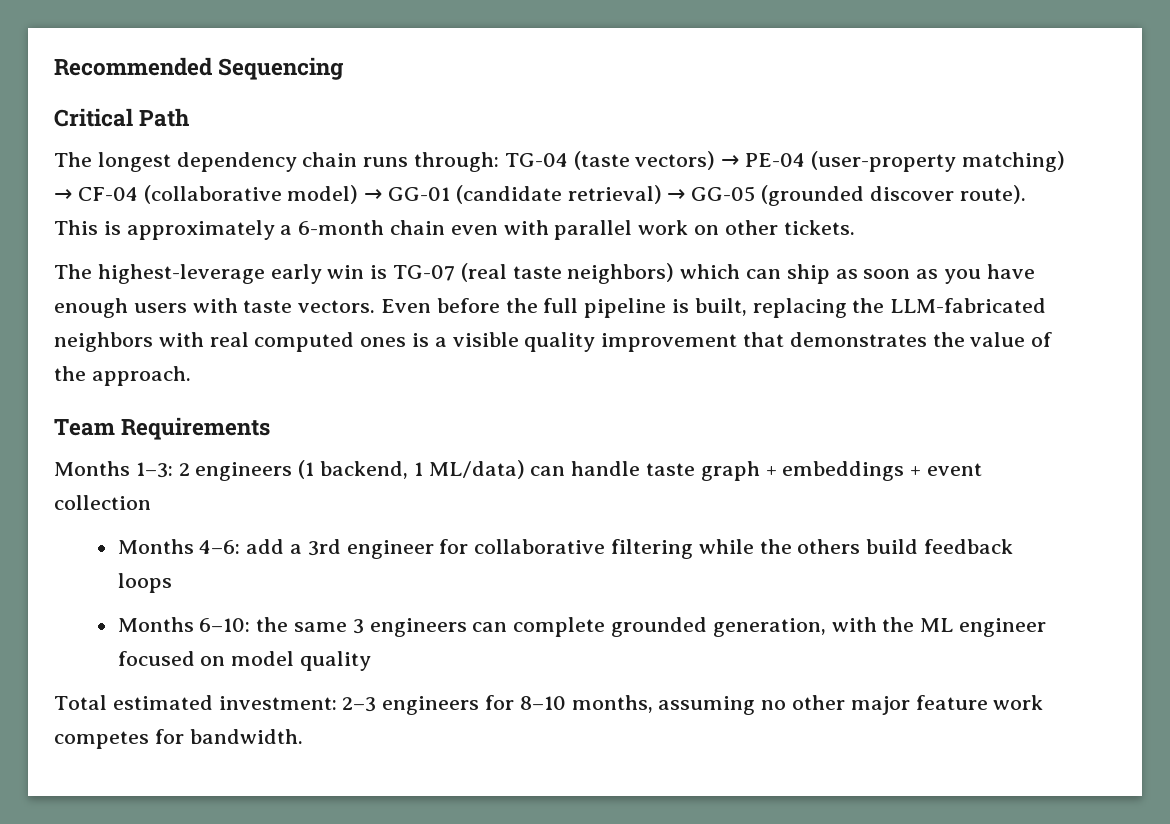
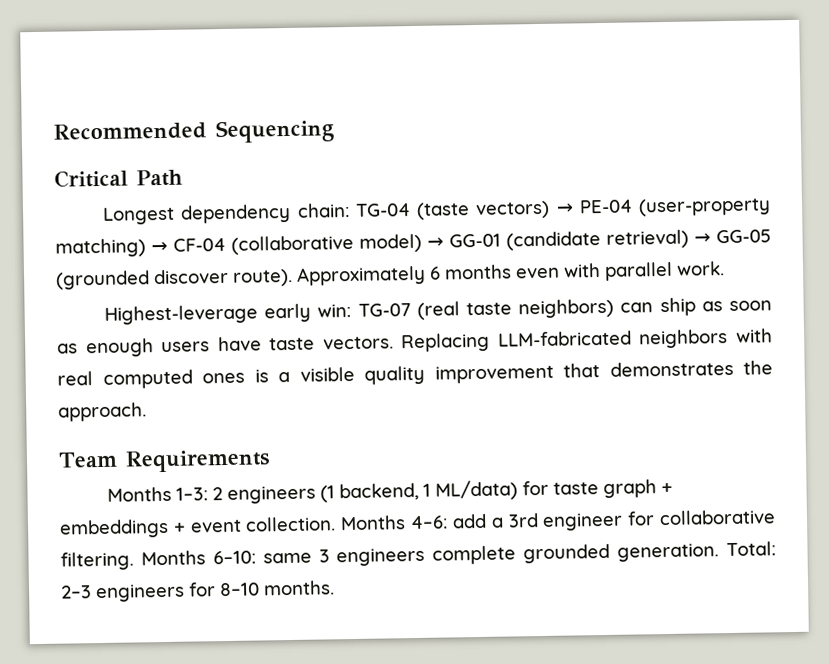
[54,152,500,172] The longest dependency chain runs through: -> [102,203,350,225] Longest dependency chain:
[54,220,855,240] [54,264,388,284] This is approximately a 6-month chain even with parallel work on other tickets. // The highest-leverage early win is -> [296,261,725,286] [104,303,352,325] Approximately 6 months even with parallel work. // Highest-leverage early win:
[680,264,741,279] which -> (615, 308) none
[944,264,1035,284] you have -> (78, 348) none
[192,298,238,313] with -> [217,336,262,352] have
[381,298,885,318] Even before the full pipeline is built, replacing the -> [401,332,491,353] Replacing
[970,332,1053,347] [54,366,86,381] value of the -> (773, 367) none
[530,461,641,476] can handle -> [522,480,550,496] for
[54,495,151,510] collection // -> [245,516,337,532] collection.
[611,539,1014,559] [117,573,172,593] filtering while the others build feedback loops // -> [60,551,134,571] filtering.
[256,617,289,632] the -> (256, 557) none
[472,622,508,632] can -> (426, 557) none
[712,617,1047,637] [117,651,371,671] [54,695,1044,715] [54,729,303,749] generation, with the ML engineer focused on model quality // Total estimated investment: 2–3 engineers for 8–10 months, assuming no other major feature work competes for bandwidth. -> [617,541,777,562] [60,580,335,603] generation. Total: 2–3 engineers for 8–10 months.

